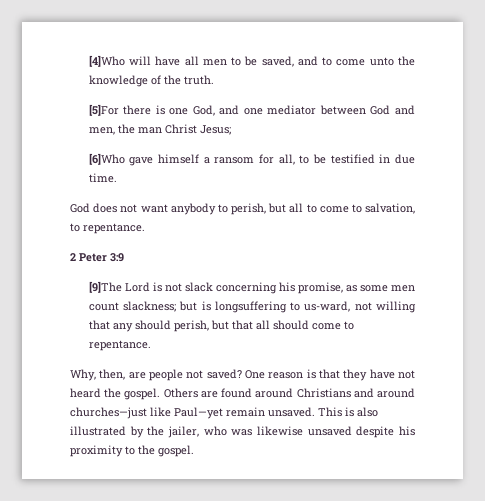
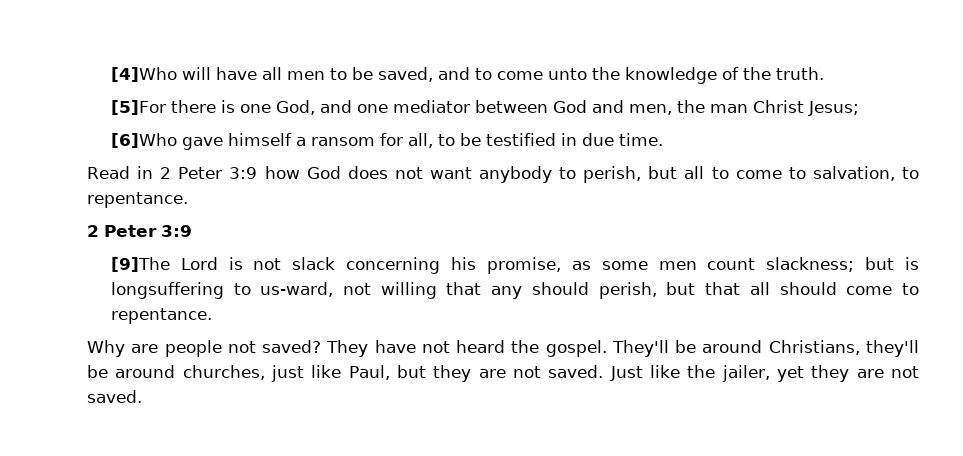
(117, 178) none -> [87,166,300,179] Read in 2 Peter 3:9 how
[70,369,126,381] Why, then, -> [87,340,125,357] Why
[245,369,368,381] One reason is that they -> [326,340,369,357] They
[163,388,415,398] [70,407,378,419] [70,426,415,438] [70,445,194,457] Others are found around Christians and around churches—just like Paul—yet remain unsaved. This is also illustrated by the jailer, who was likewise unsaved despite his proximity to the gospel. -> [611,340,919,357] [87,365,920,382] [87,390,142,403] They'll be around Christians, they'll be around churches, just like Paul, but they are not saved. Just like the jailer, yet they are not saved.

